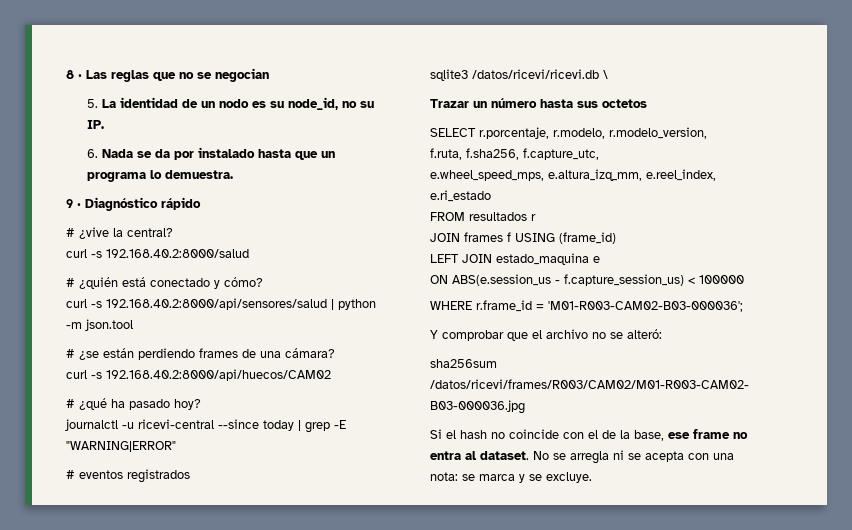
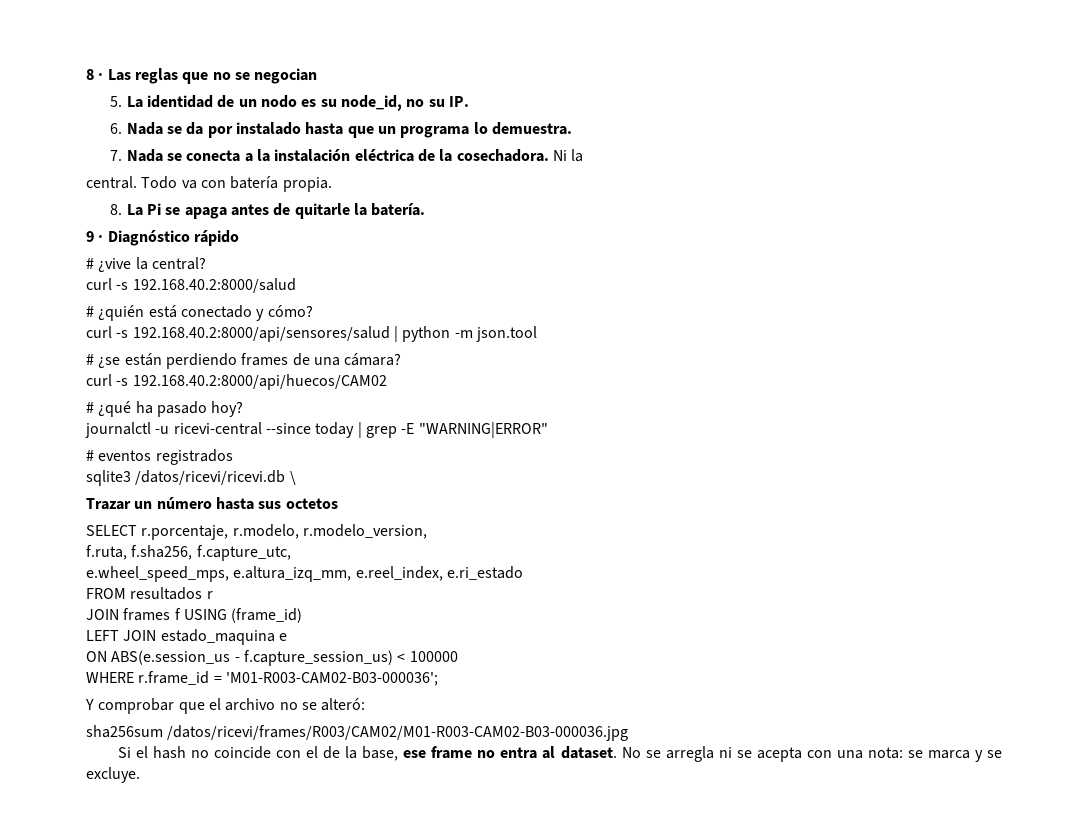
(234, 174) none -> [110,149,584,162] [86,176,332,192] [110,203,426,219] // 7. Nada se conecta a la instalación eléctrica de la cosechadora. Ni la // central. Todo va con batería propia. // 8. La Pi se apaga antes de quitarle la batería.

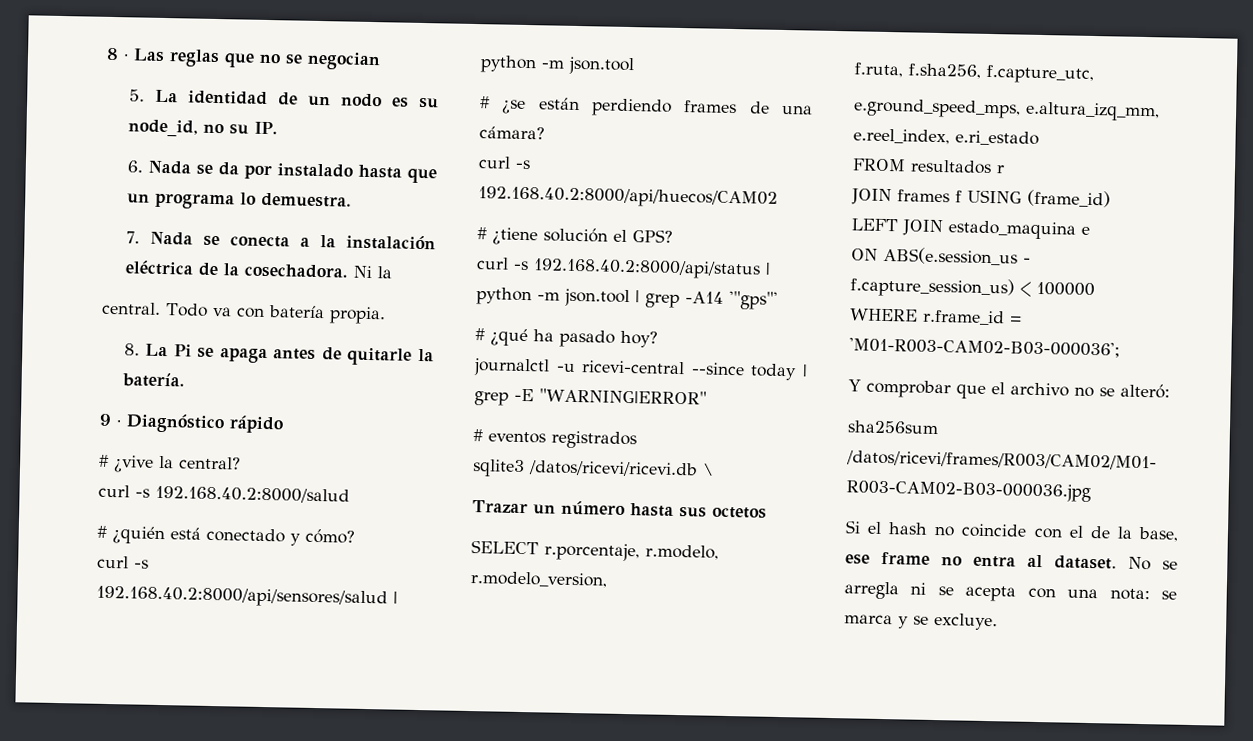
(387, 382) none -> [477,227,673,246] [476,257,771,280] [476,287,778,310] // # ¿tiene solución el GPS? // curl -s 192.168.40.2:8000/api/status | python -m json.tool | grep -A14 '"gps"'
[86,566,229,582] e.wheel_speed_mps, -> [853,98,1021,119] e.ground_speed_mps,

